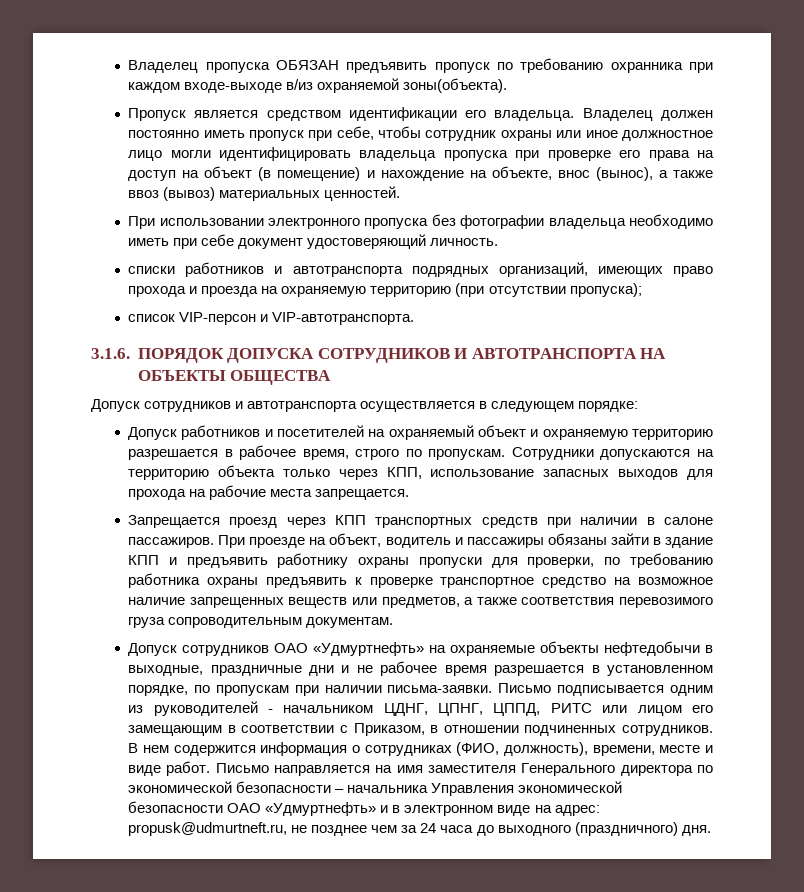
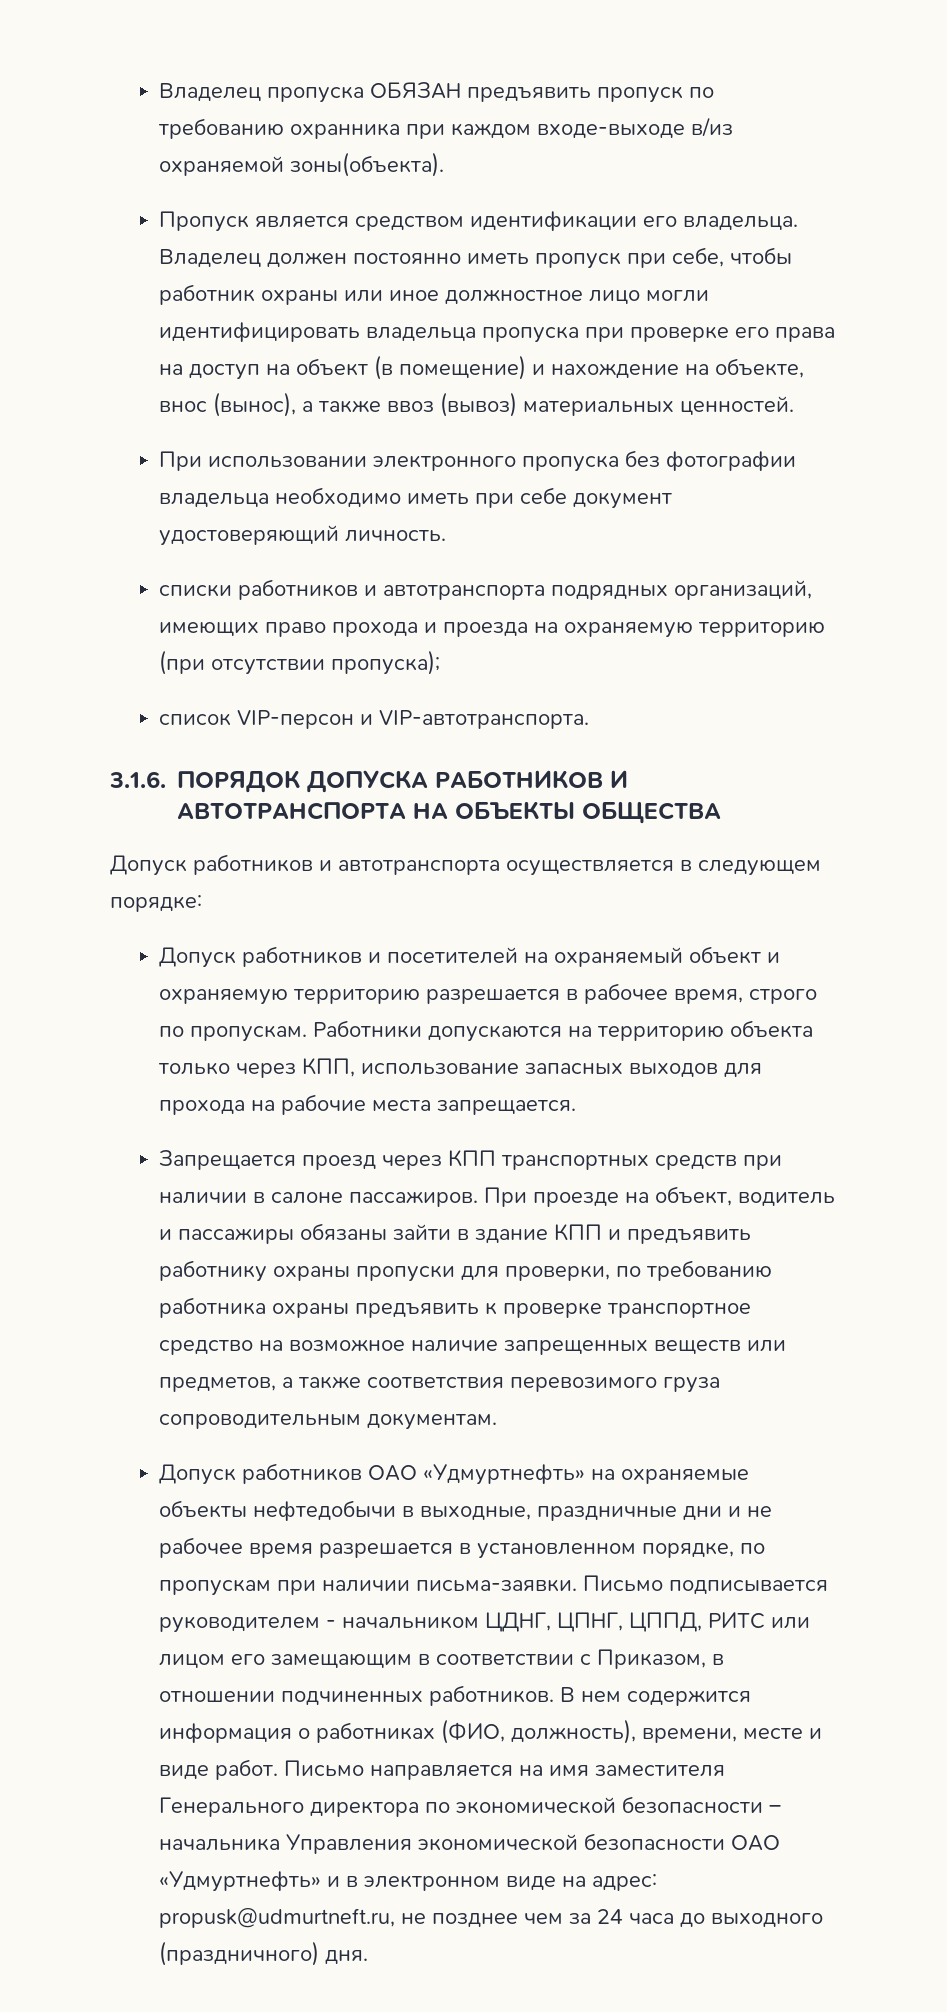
[425,130,497,141] сотрудник -> [159,284,256,305] работник
[317,348,450,363] СОТРУДНИКОВ -> [435,769,603,789] РАБОТНИКОВ
[144,401,232,412] сотрудников -> [193,854,313,875] работников
[511,447,594,460] Сотрудники -> [313,1020,423,1038] Работники
[182,645,270,656] сотрудников -> [242,1463,363,1484] работников
[670,685,713,696] [128,701,258,716] одним из руководителей -> [159,1616,321,1633] руководителем
[622,725,713,736] сотрудников. -> [429,1685,555,1706] работников.
[364,745,452,756] сотрудниках -> [316,1722,436,1743] работниках

